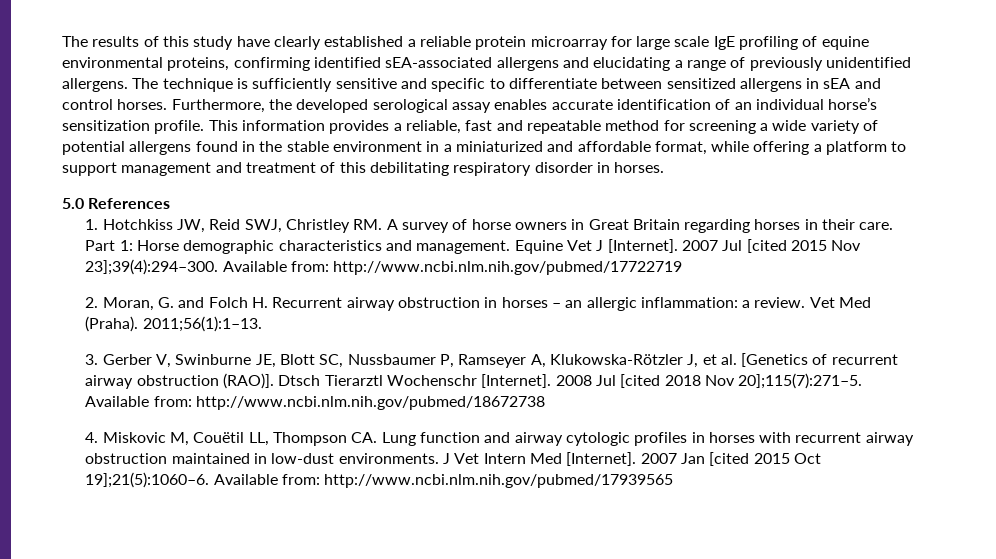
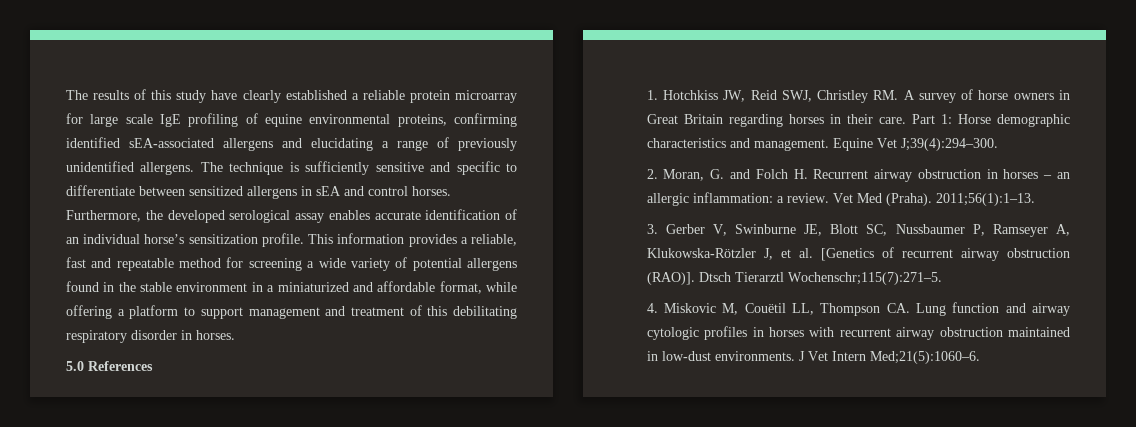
[596,239,862,253] [85,259,683,275] J [Internet]. 2007 Jul [cited 2015 Nov 23];39(4):294–300. Available from: http://www.ncbi.nlm.nih.gov/pubmed/17722719 -> [900,138,998,151] J;39(4):294–300.
[386,373,863,389] [85,396,545,410] Wochenschr [Internet]. 2008 Jul [cited 2018 Nov 20];115(7):271–5. Available from: http://www.ncbi.nlm.nih.gov/pubmed/18672738 -> [787,272,942,285] Wochenschr;115(7):271–5.
[529,452,821,466] [85,472,674,488] Med [Internet]. 2007 Jan [cited 2015 Oct 19];21(5):1060–6. Available from: http://www.ncbi.nlm.nih.gov/pubmed/17939565 -> [869,351,980,364] Med;21(5):1060–6.

